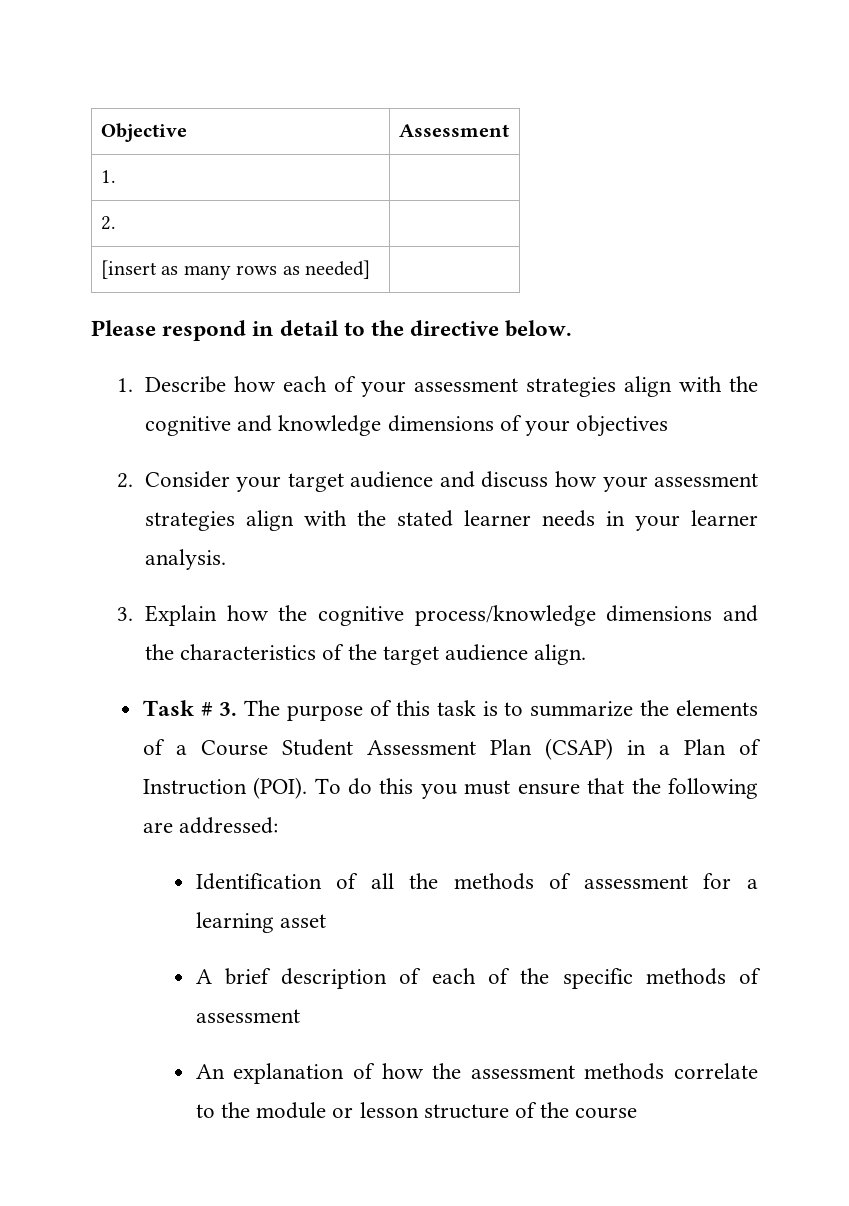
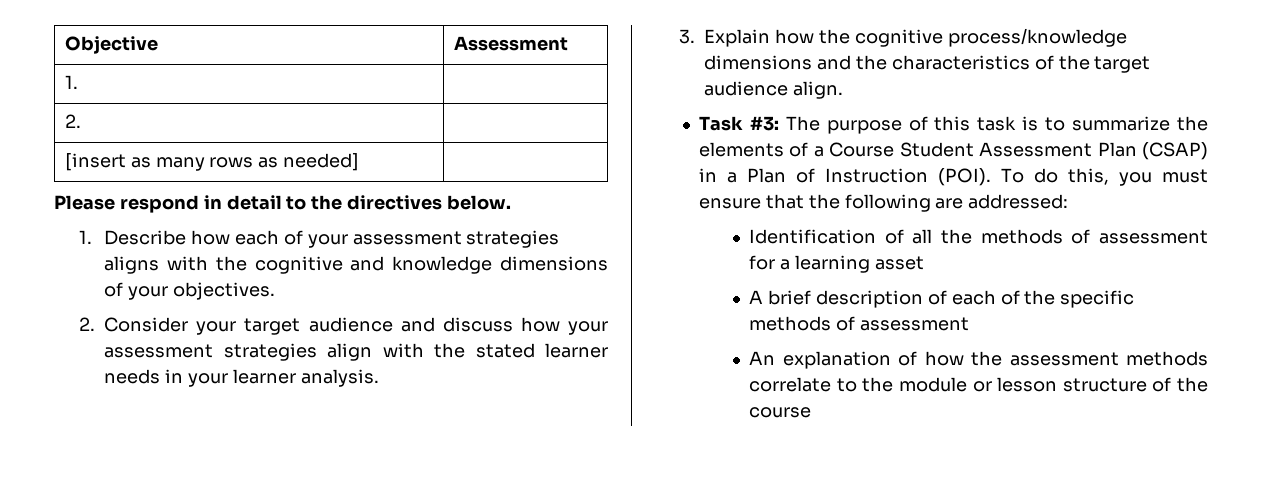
[410,320,500,336] directive -> [347,195,443,210] directives
[623,376,672,397] align -> [104,256,160,274] aligns
[576,415,669,437] objectives -> [173,282,276,300] objectives.
[200,702,238,716] # 3. -> [749,116,779,131] #3:
[379,778,414,794] this -> [1067,168,1109,185] this,

